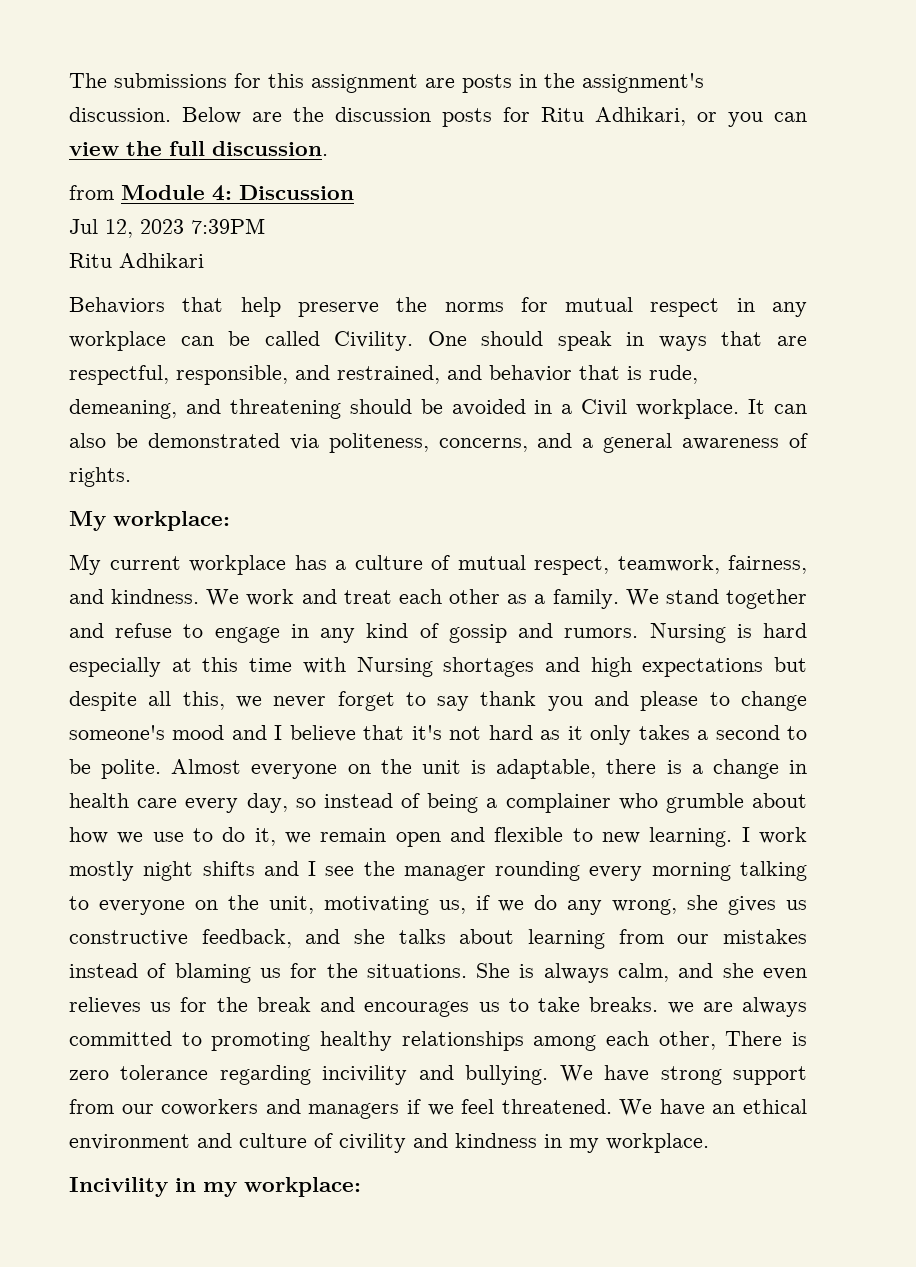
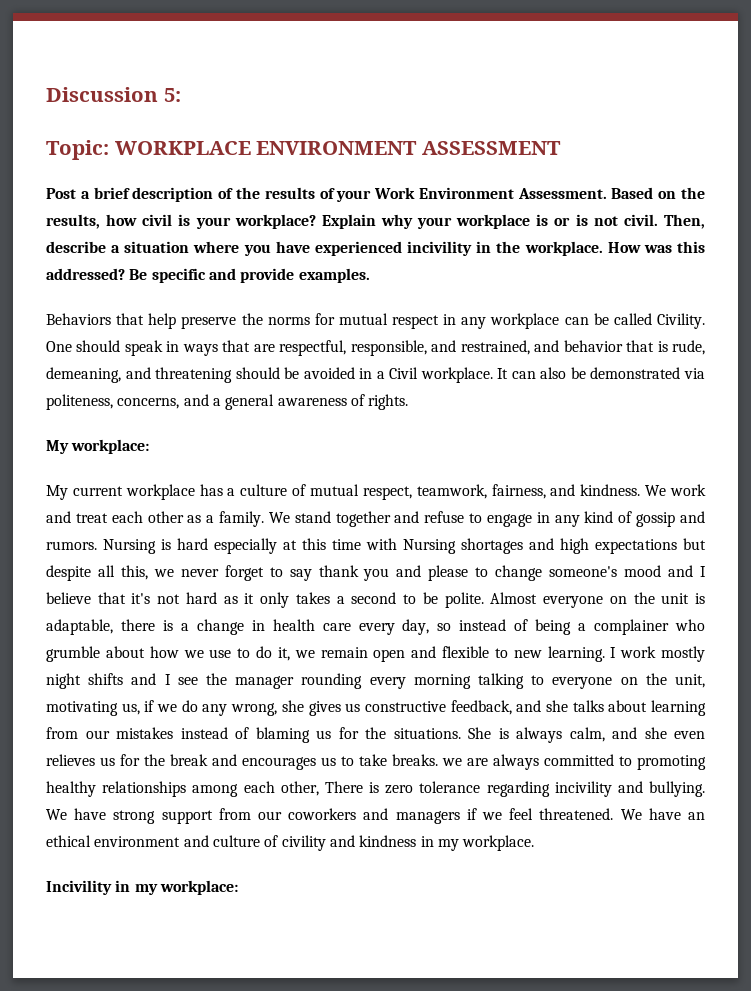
[69,73,704,93] [69,107,807,127] [69,141,328,156] [69,185,354,201] [69,218,265,238] [69,253,204,268] The submissions for this assignment are posts in the assignment's discussion. Below are the discussion posts for Ritu Adhikari, or you can view the full discussion. // from Module 4: Discussion // Jul 12, 2023 7:39PM // Ritu Adhikari -> [46,87,181,102] [46,140,561,160] [46,187,706,202] [46,214,705,229] [46,241,705,256] [46,268,370,283] Discussion 5: // Topic: WORKPLACE ENVIRONMENT ASSESSMENT // Post a brief description of the results of your Work Environment Assessment. Based on the results, how civil is your workplace? Explain why your workplace is or is not civil. Then, describe a situation where you have experienced incivility in the workplace. How was this addressed? Be specific and provide examples.

